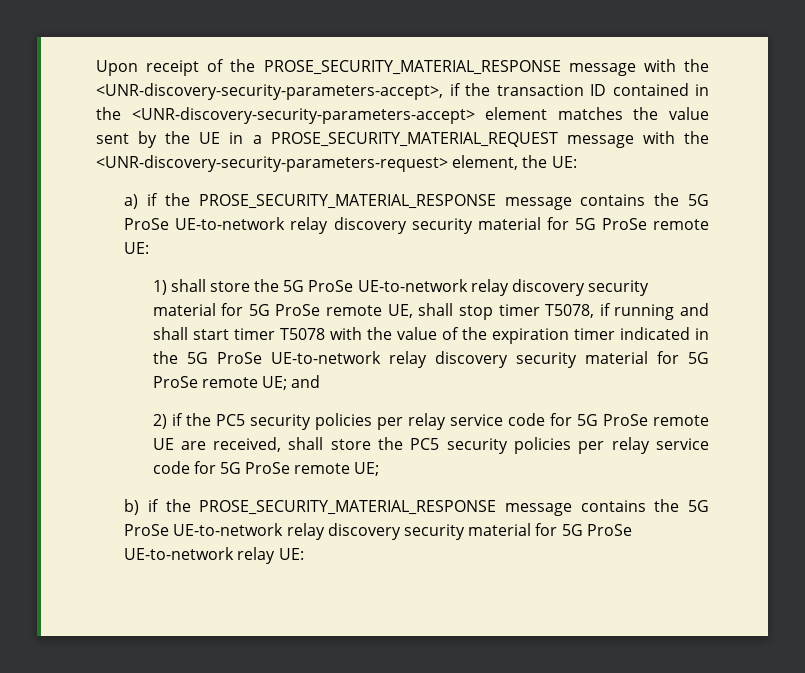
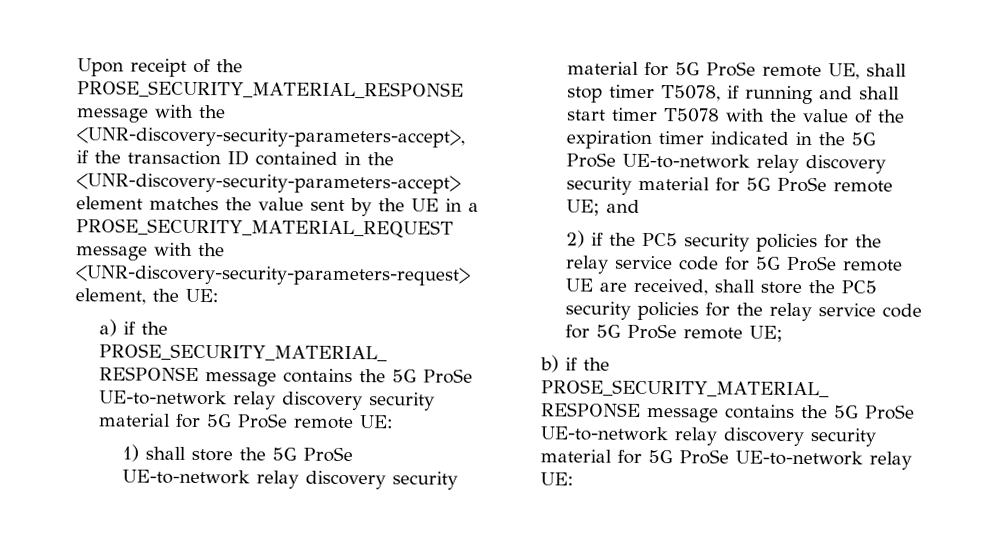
[376,417,403,430] per -> [823,234,882,249] for the
[578,441,605,454] per -> [704,302,763,317] for the

